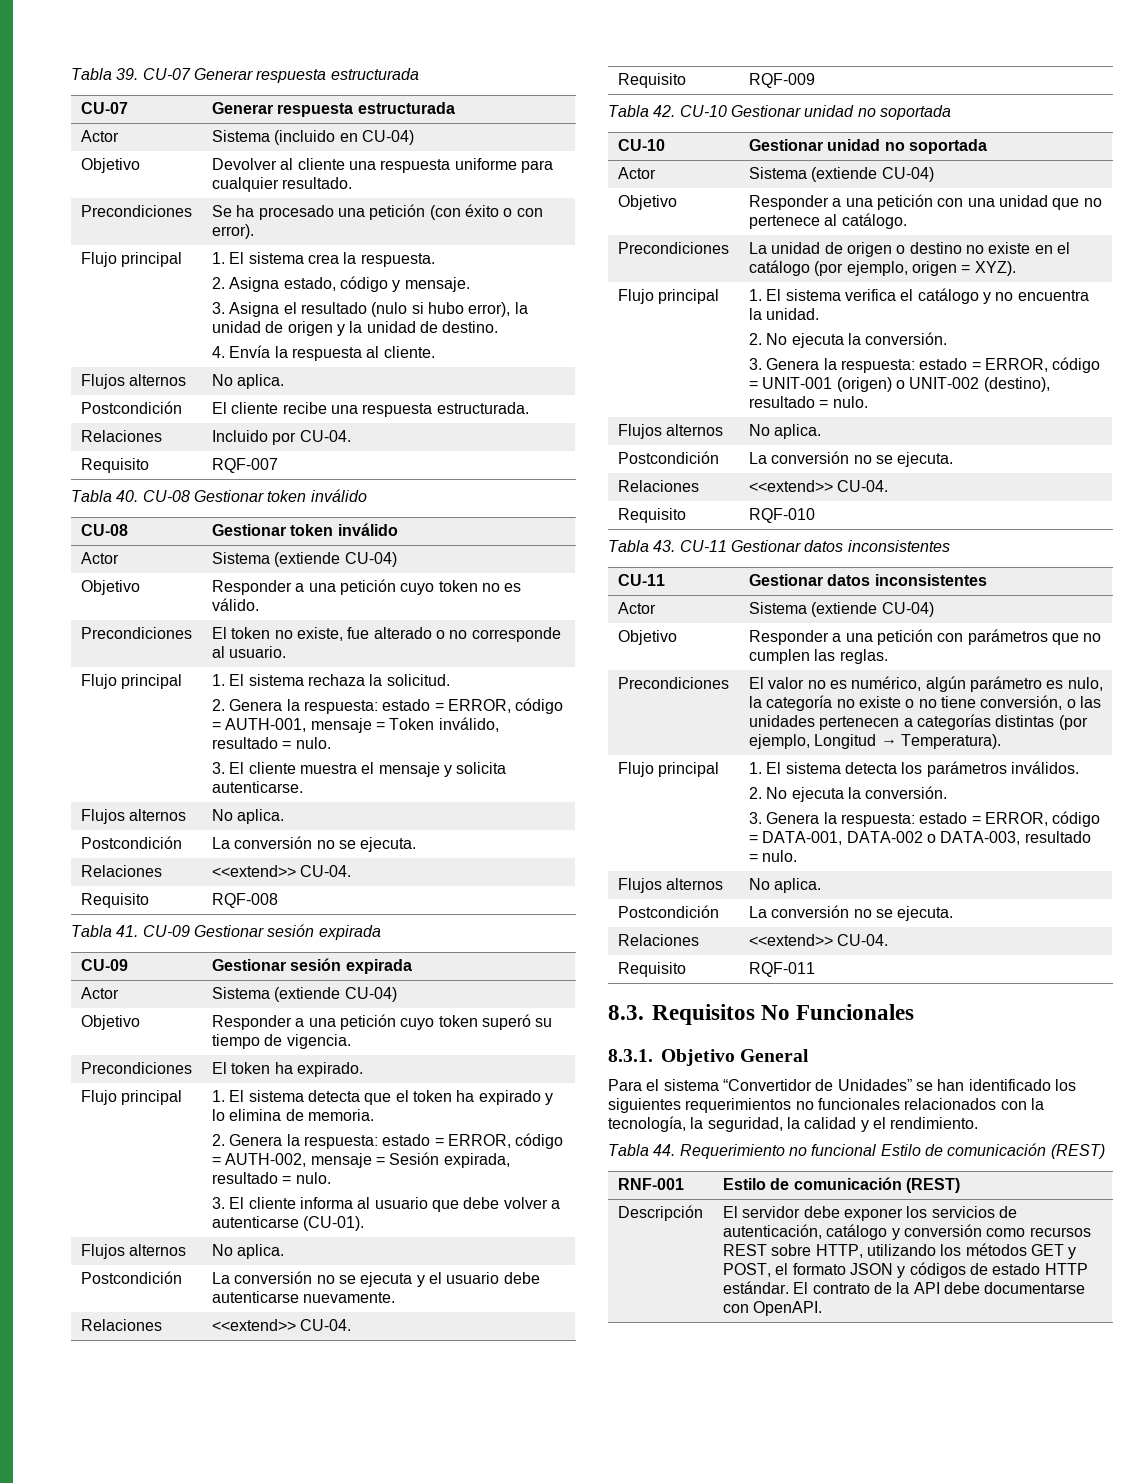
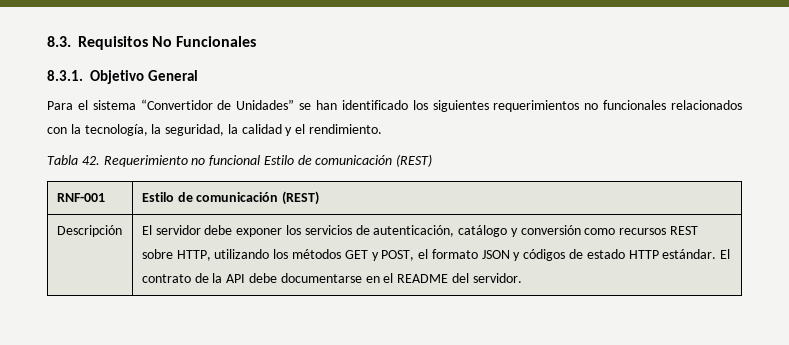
[71,68,419,83] [80,102,128,114] [211,102,455,117] [80,130,119,142] [211,130,414,145] [80,158,140,173] [211,158,553,173] [211,177,353,192] [80,205,192,217] [211,204,543,220] [211,224,254,239] [80,252,183,267] [211,252,435,267] [211,276,470,292] [211,302,528,317] [211,321,499,336] [211,345,435,361] [80,374,187,389] [211,374,285,389] [80,401,182,414] [211,402,529,417] [80,430,162,442] [211,430,351,445] [80,458,149,473] [211,458,278,473] [71,489,367,502] [80,524,128,536] [211,523,398,536] [80,552,119,564] [211,552,397,567] [80,580,140,595] [211,579,522,595] [211,598,259,611] [80,627,192,639] [211,627,561,642] [211,646,287,658] [80,674,183,689] [211,674,450,686] [211,698,564,714] [211,717,499,733] [211,737,331,749] [211,762,507,777] [211,781,303,793] [80,809,187,824] [211,809,285,824] [80,836,182,849] [211,836,417,852] [80,865,162,877] [211,865,352,877] [80,893,149,908] [211,893,278,908] [71,924,381,940] [80,959,128,971] [211,958,412,974] [80,987,119,999] [211,987,397,1002] [80,1015,140,1030] [211,1014,553,1030] [211,1034,351,1049] [80,1062,192,1074] [211,1062,363,1077] [80,1090,183,1105] [211,1090,553,1105] [211,1109,374,1121] [211,1133,564,1149] [211,1152,510,1168] [211,1172,331,1184] [211,1197,560,1212] [211,1216,365,1231] [80,1244,187,1259] [211,1244,285,1259] [80,1271,182,1284] [211,1271,540,1287] [211,1291,396,1303] [80,1319,162,1331] [211,1319,352,1331] [617,73,686,88] [748,73,815,88] [608,105,951,120] [617,139,665,151] [748,139,987,154] [617,167,656,179] [748,167,934,182] [617,195,677,210] [748,194,1102,210] [748,213,907,229] [617,242,729,254] [748,242,1070,257] [748,260,1016,276] [617,289,720,304] [748,288,1089,304] [748,308,820,320] [748,332,948,348] [748,357,1101,373] [748,377,1050,392] [748,396,868,408] [617,424,724,439] [748,424,822,439] [617,451,719,464] [748,451,954,467] [617,480,699,492] [748,480,889,492] [617,508,686,523] [748,508,815,523] [608,540,950,552] [617,574,665,586] [748,574,987,586] [617,602,656,614] [748,602,934,617] [617,630,677,645] [748,629,1102,645] [748,649,888,664] [617,677,729,689] [748,676,1103,692] [748,695,1101,711] [748,714,1088,730] [748,734,1001,749] [617,762,720,777] [748,761,1079,777] [748,786,948,802] [748,811,1101,827] [748,831,1091,845] [748,850,798,862] [617,878,724,893] [748,878,822,893] [617,905,719,918] [748,905,954,921] [617,934,699,946] [748,934,889,946] [617,962,686,977] [748,962,815,977] Tabla 39. CU-07 Generar respuesta estructurada // CU-07 | Generar respuesta estructurada // Actor | Sistema (incluido en CU-04) // Objetivo | Devolver al cliente una respuesta uniforme para cualquier resultado. // Precondiciones | Se ha procesado una petición (con éxito o con error). // Flujo principal | 1. El sistema crea la respuesta. // 2. Asigna estado, código y mensaje. // 3. Asigna el resultado (nulo si hubo error), la unidad de origen y la unidad de destino. // 4. Envía la respuesta al cliente. // Flujos alternos | No aplica. // Postcondición | El cliente recibe una respuesta estructurada. // Relaciones | Incluido por CU-04. // Requisito | RQF-007 // Tabla 40. CU-08 Gestionar token inválido // CU-08 | Gestionar token inválido // Actor | Sistema (extiende CU-04) // Objetivo | Responder a una petición cuyo token no es válido. // Precondiciones | El token no existe, fue alterado o no corresponde al usuario. // Flujo principal | 1. El sistema rechaza la solicitud. // 2. Genera la respuesta: estado = ERROR, código = AUTH-001, mensaje = Token inválido, resultado = nulo. // 3. El cliente muestra el mensaje y solicita autenticarse. // Flujos alternos | No aplica. // Postcondición | La conversión no se ejecuta. // Relaciones | <<extend>> CU-04. // Requisito | RQF-008 // Tabla 41. CU-09 Gestionar sesión expirada // CU-09 | Gestionar sesión expirada // Actor | Sistema (extiende CU-04) // Objetivo | Responder a una petición cuyo token superó su tiempo de vigencia. // Precondiciones | El token ha expirado. // Flujo principal | 1. El sistema detecta que el token ha expirado y lo elimina de memoria. // 2. Genera la respuesta: estado = ERROR, código = AUTH-002, mensaje = Sesión expirada, resultado = nulo. // 3. El cliente informa al usuario que debe volver a autenticarse (CU-01). // Flujos alternos | No aplica. // Postcondición | La conversión no se ejecuta y el usuario debe autenticarse nuevamente. // Relaciones | <<extend>> CU-04. // Requisito | RQF-009 // Tabla 42. CU-10 Gestionar unidad no soportada // CU-10 | Gestionar unidad no soportada // Actor | Sistema (extiende CU-04) // Objetivo | Responder a una petición con una unidad que no pertenece al catálogo. // Precondiciones | La unidad de origen o destino no existe en el catálogo (por ejemplo, origen = XYZ). // Flujo principal | 1. El sistema verifica el catálogo y no encuentra la unidad. // 2. No ejecuta la conversión. // 3. Genera la respuesta: estado = ERROR, código = UNIT-001 (origen) o UNIT-002 (destino), resultado = nulo. // Flujos alternos | No aplica. // Postcondición | La conversión no se ejecuta. // Relaciones | <<extend>> CU-04. // Requisito | RQF-010 // Tabla 43. CU-11 Gestionar datos inconsistentes // CU-11 | Gestionar datos inconsistentes // Actor | Sistema (extiende CU-04) // Objetivo | Responder a una petición con parámetros que no cumplen las reglas. // Precondiciones | El valor no es numérico, algún parámetro es nulo, la categoría no existe o no tiene conversión, o las unidades pertenecen a categorías distintas (por ejemplo, Longitud → Temperatura). // Flujo principal | 1. El sistema detecta los parámetros inválidos. // 2. No ejecuta la conversión. // 3. Genera la respuesta: estado = ERROR, código = DATA-001, DATA-002 o DATA-003, resultado = nulo. // Flujos alternos | No aplica. // Postcondición | La conversión no se ejecuta. // Relaciones | <<extend>> CU-04. // Requisito | RQF-011 // -> (47, 41) none
[653,1144,676,1156] 44. -> [81,156,100,165] 42.
[722,1301,823,1316] con OpenAPI. -> [365,273,522,283] en el README del servidor.

